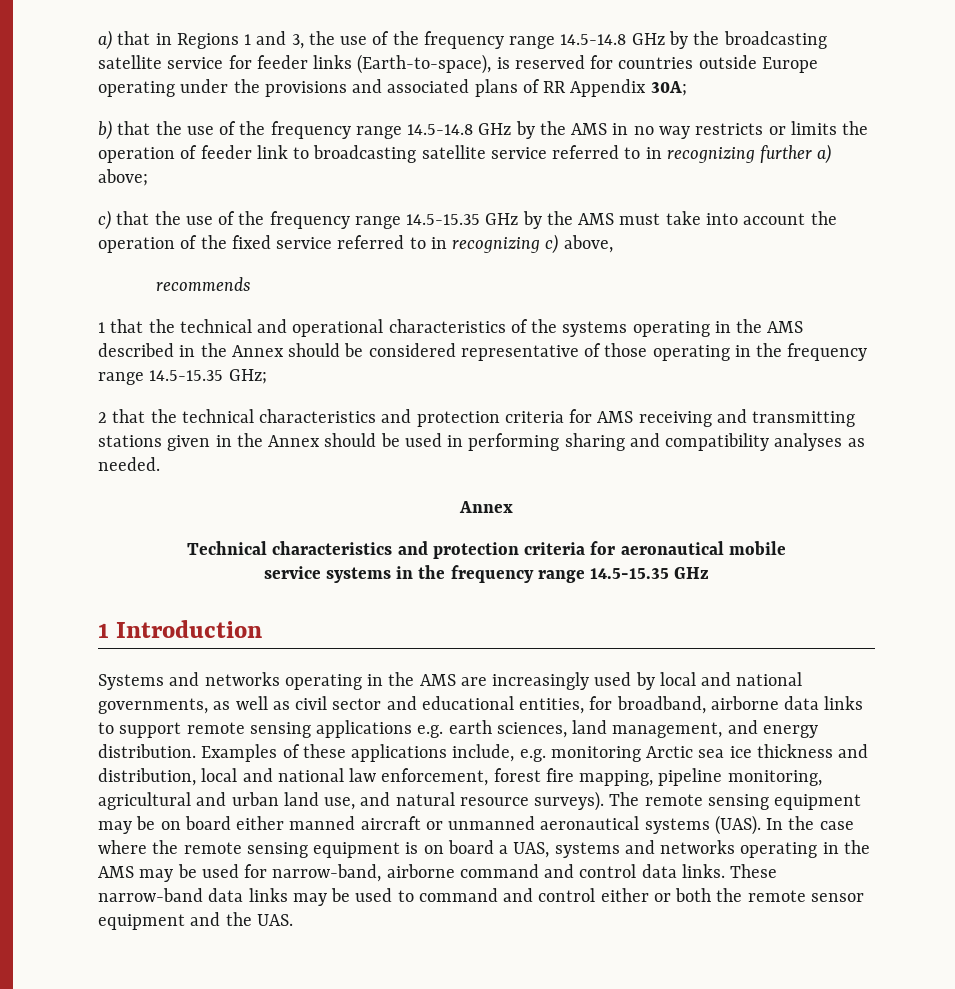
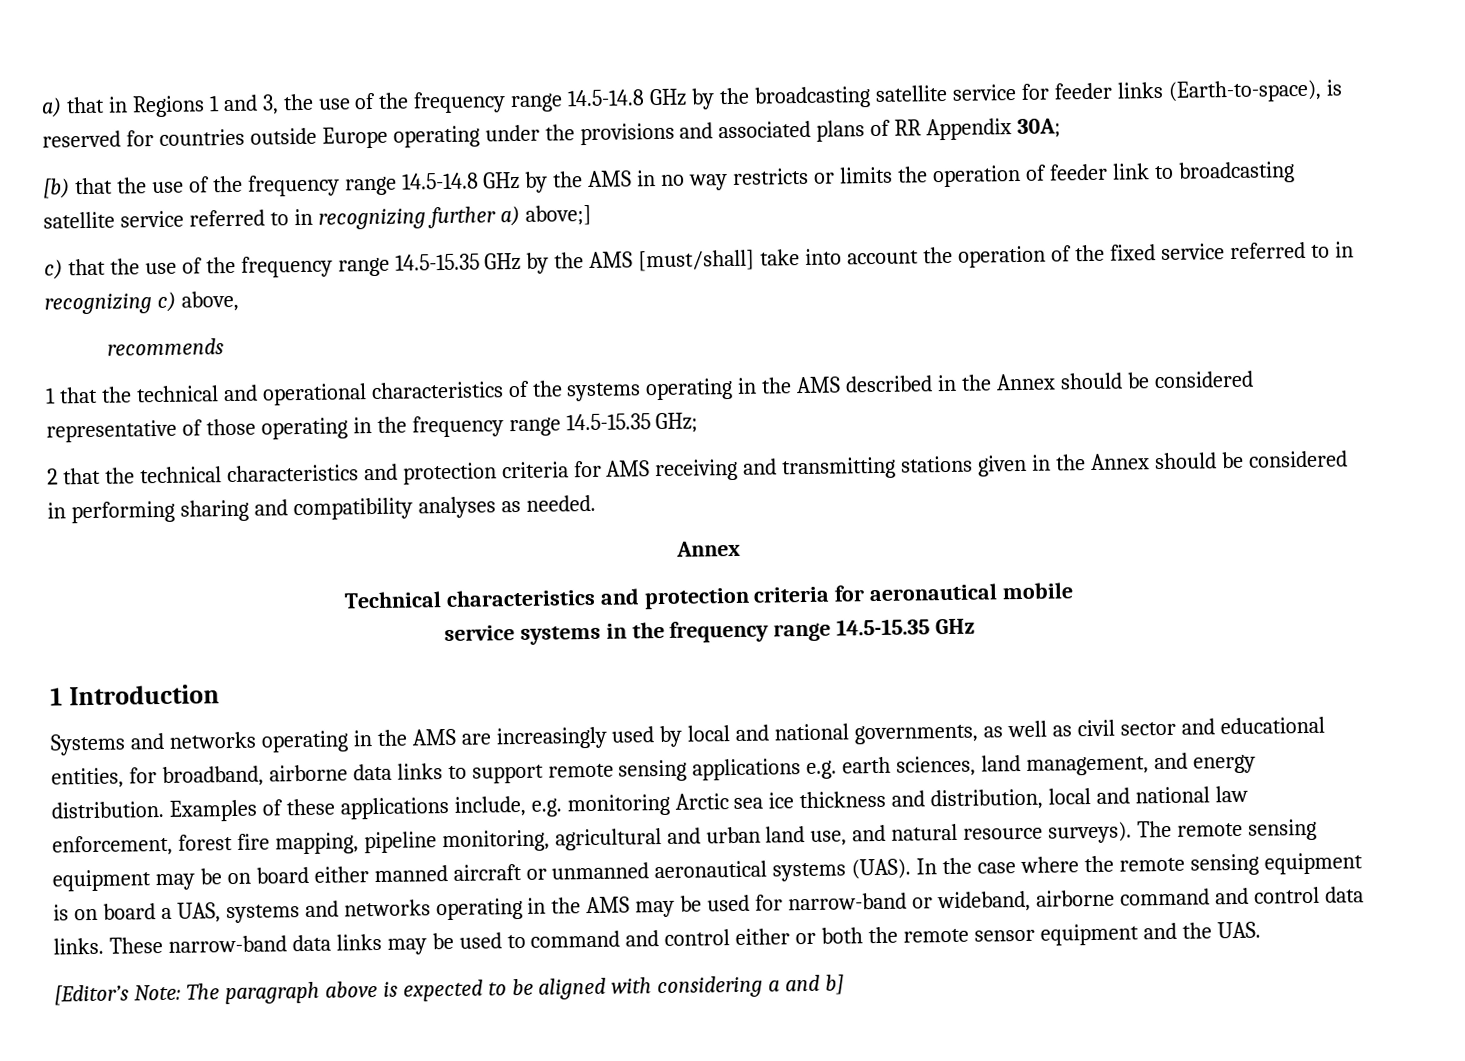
[98,120,112,140] b) -> [43,178,70,199] [b)
[98,169,148,186] above; -> [524,204,592,226] above;]
[619,213,661,225] must -> [638,249,756,272] [must/shall]
[404,433,442,447] used -> [1247,450,1348,468] considered
[272,864,382,882] narrow-band, -> [788,890,1031,913] narrow-band or wideband,
(293, 920) none -> [54,974,845,1006] // [Editor’s Note: The paragraph above is expected to be aligned with considering a and b]

